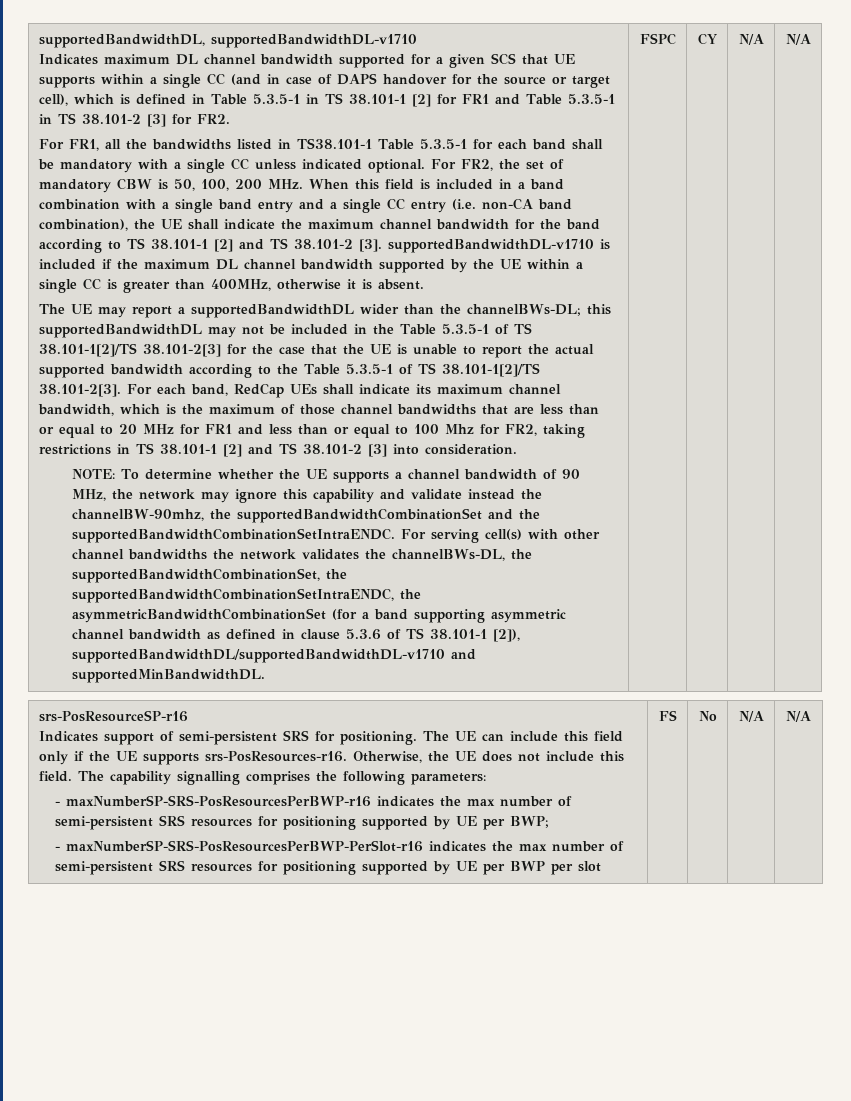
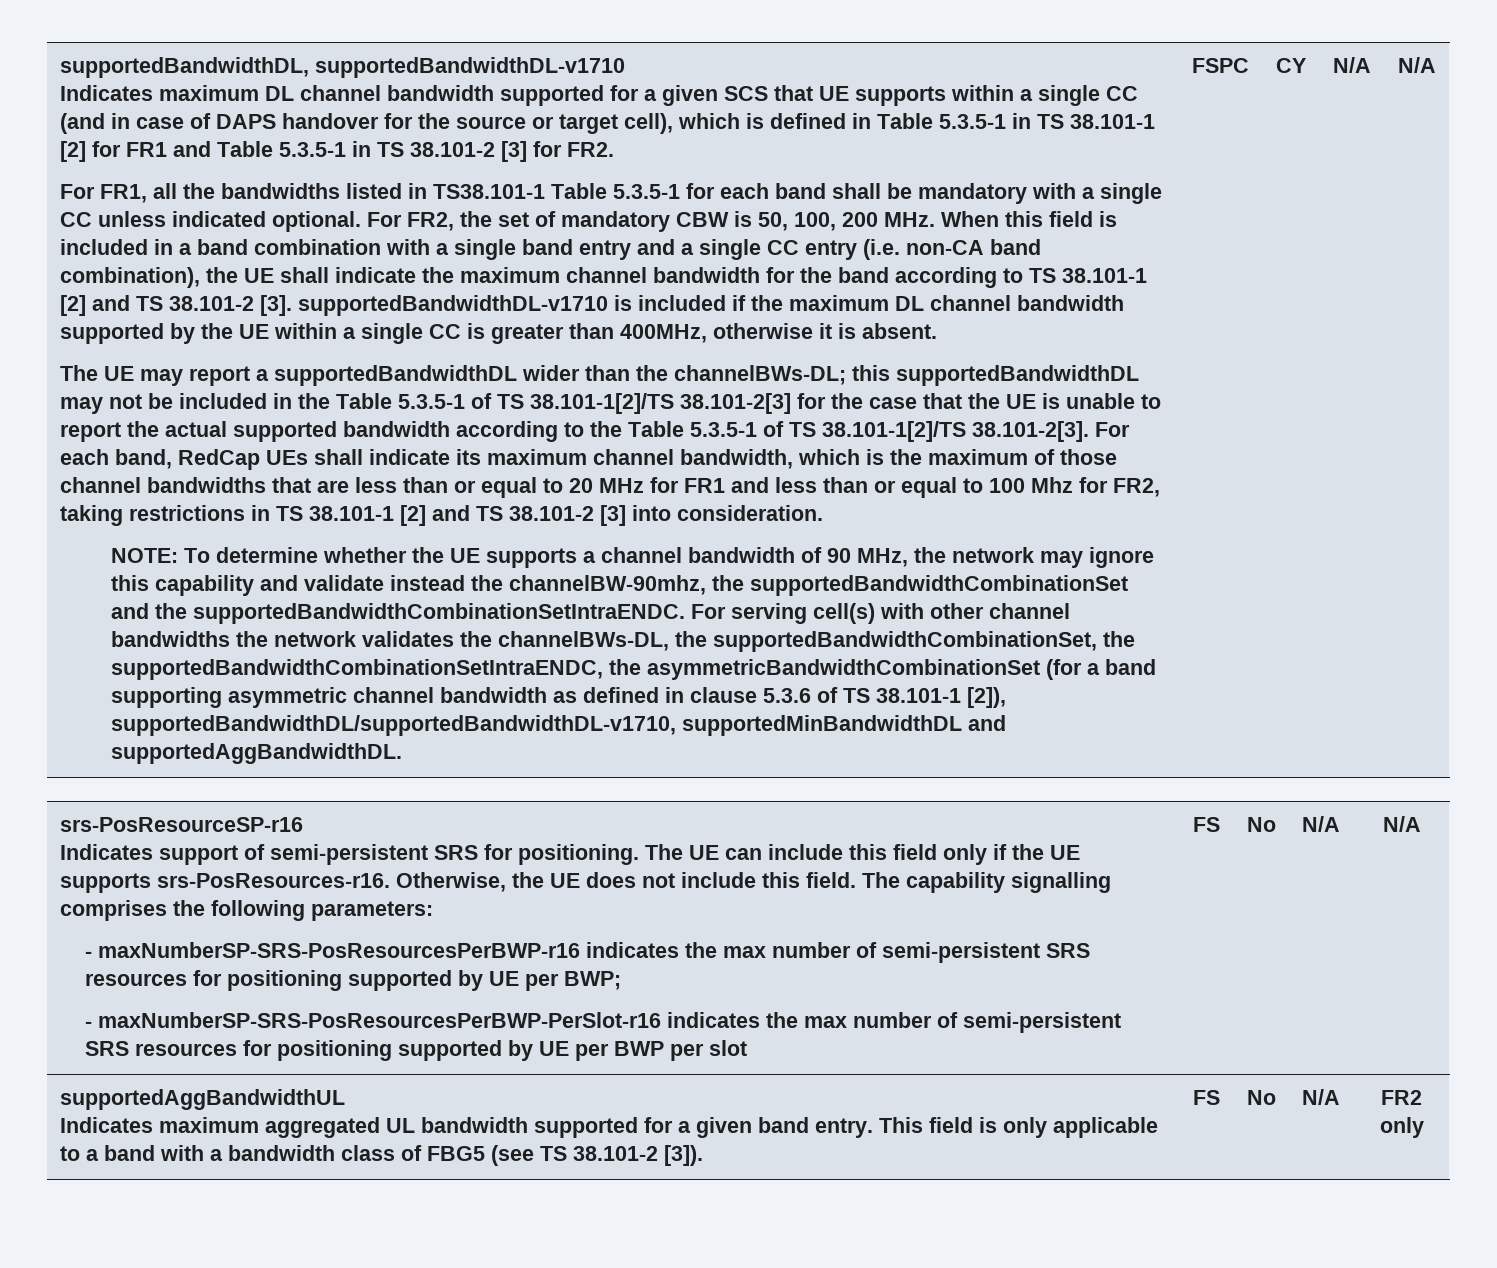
[71,649,476,663] [71,669,265,683] supportedBandwidthDL/supportedBandwidthDL-v1710 and supportedMinBandwidthDL. -> [110,715,1006,736] [110,743,402,764] supportedBandwidthDL/supportedBandwidthDL-v1710, supportedMinBandwidthDL and supportedAggBandwidthDL.
(811, 716) none -> [59,1089,345,1110] [59,1117,1158,1138] [59,1145,703,1166] [1193,1090,1220,1105] [1246,1090,1276,1105] [1302,1089,1340,1105] [1381,1090,1422,1105] [1379,1117,1424,1138] // supportedAggBandwidthUL // Indicates maximum aggregated UL bandwidth supported for a given band entry. This field is only applicable to a band with a bandwidth class of FBG5 (see TS 38.101-2 [3]). | FS | No | N/A | FR2 only

